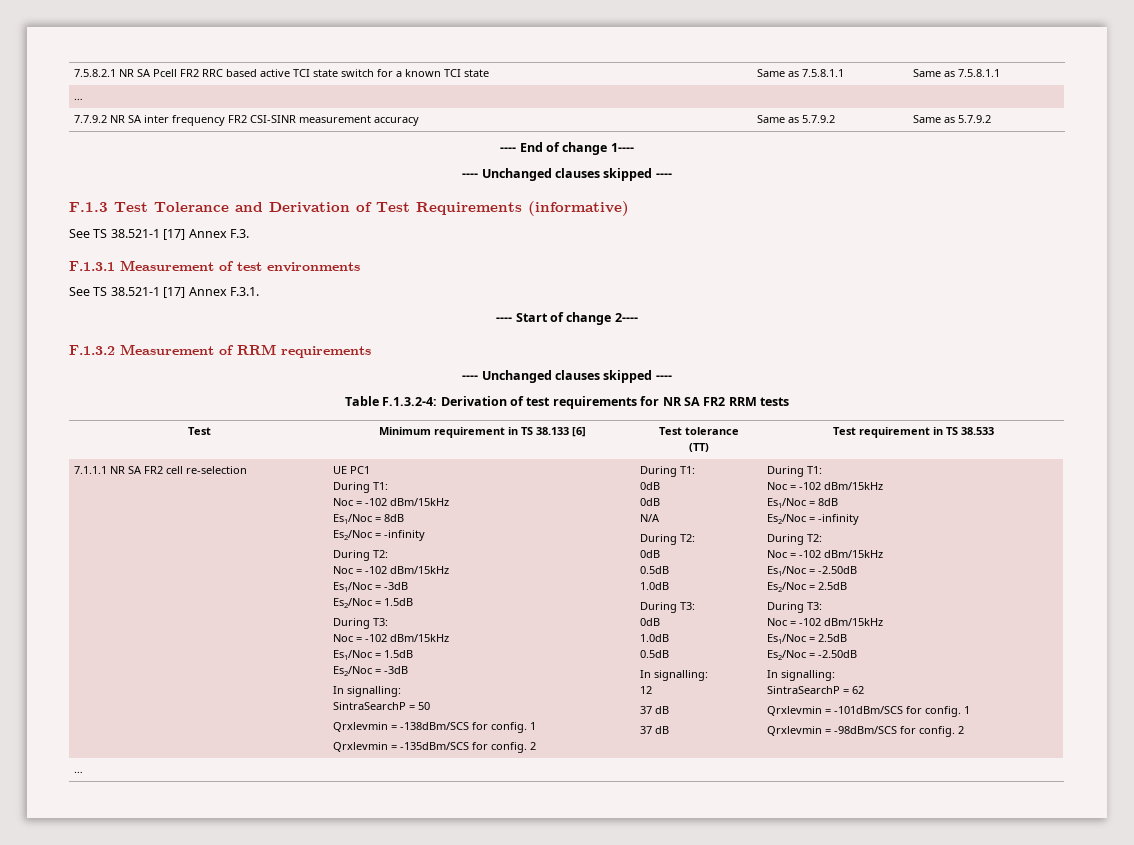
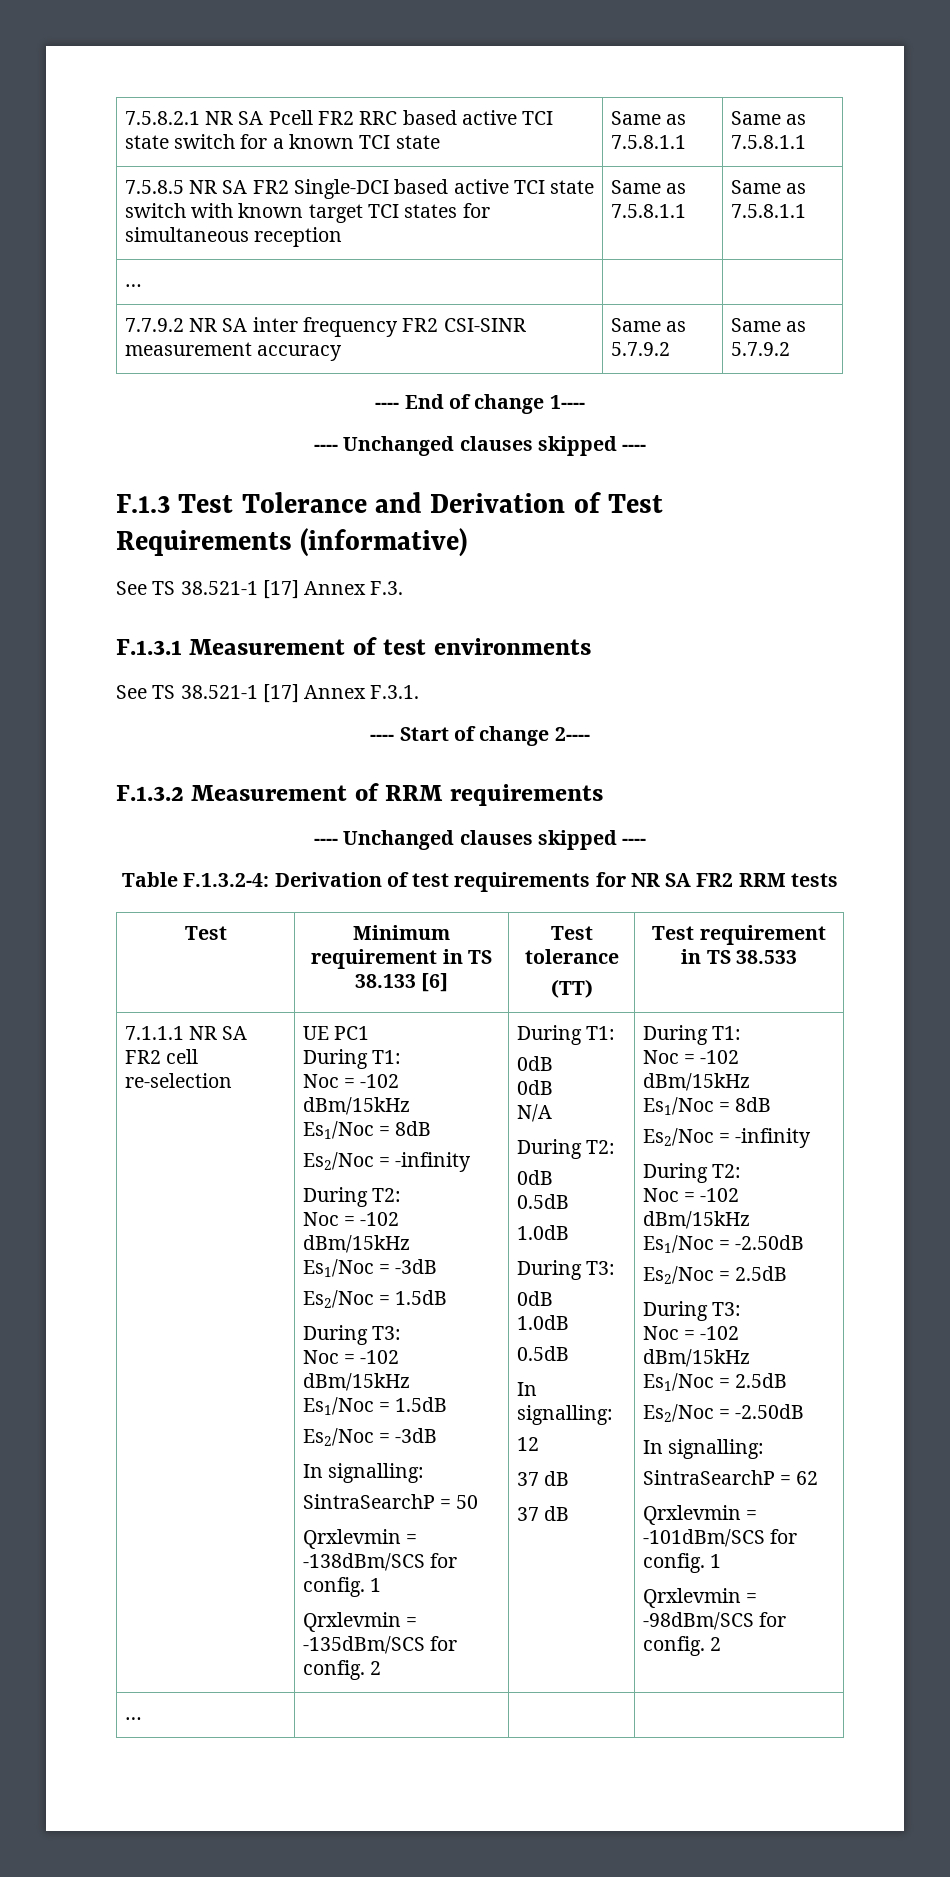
(1001, 73) none -> [124,179,595,199] [124,203,490,223] [124,227,343,247] [610,180,687,194] [610,204,686,218] [730,180,807,194] [730,204,806,218] // 7.5.8.5 NR SA FR2 Single-DCI based active TCI state switch with known target TCI states for simultaneous reception | Same as 7.5.8.1.1 | Same as 7.5.8.1.1

